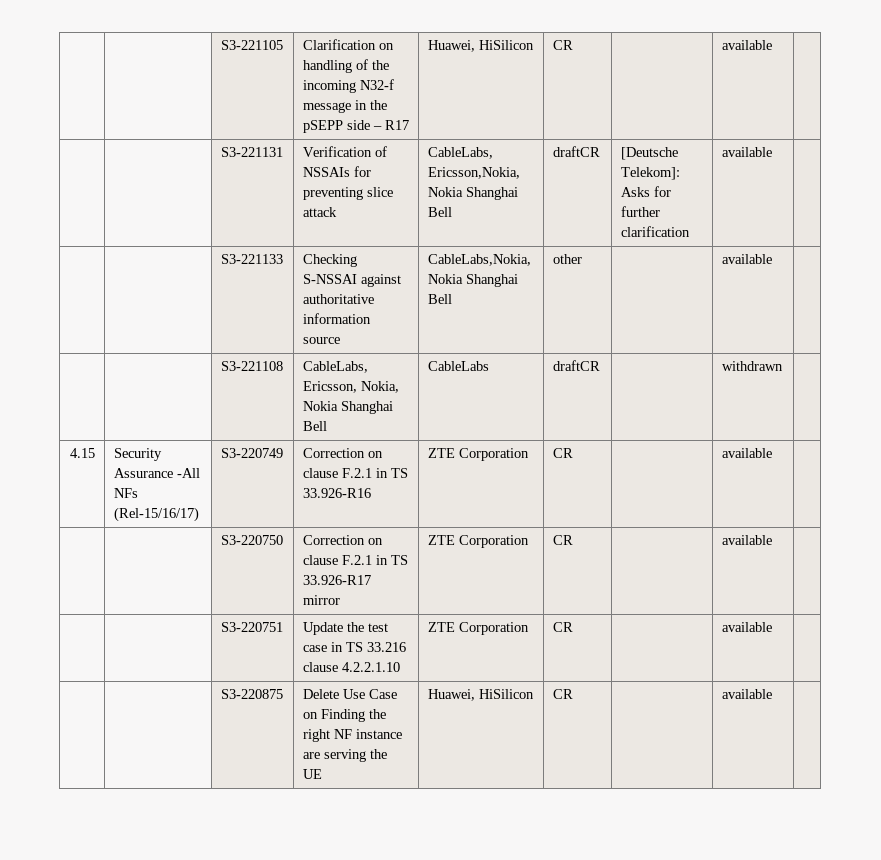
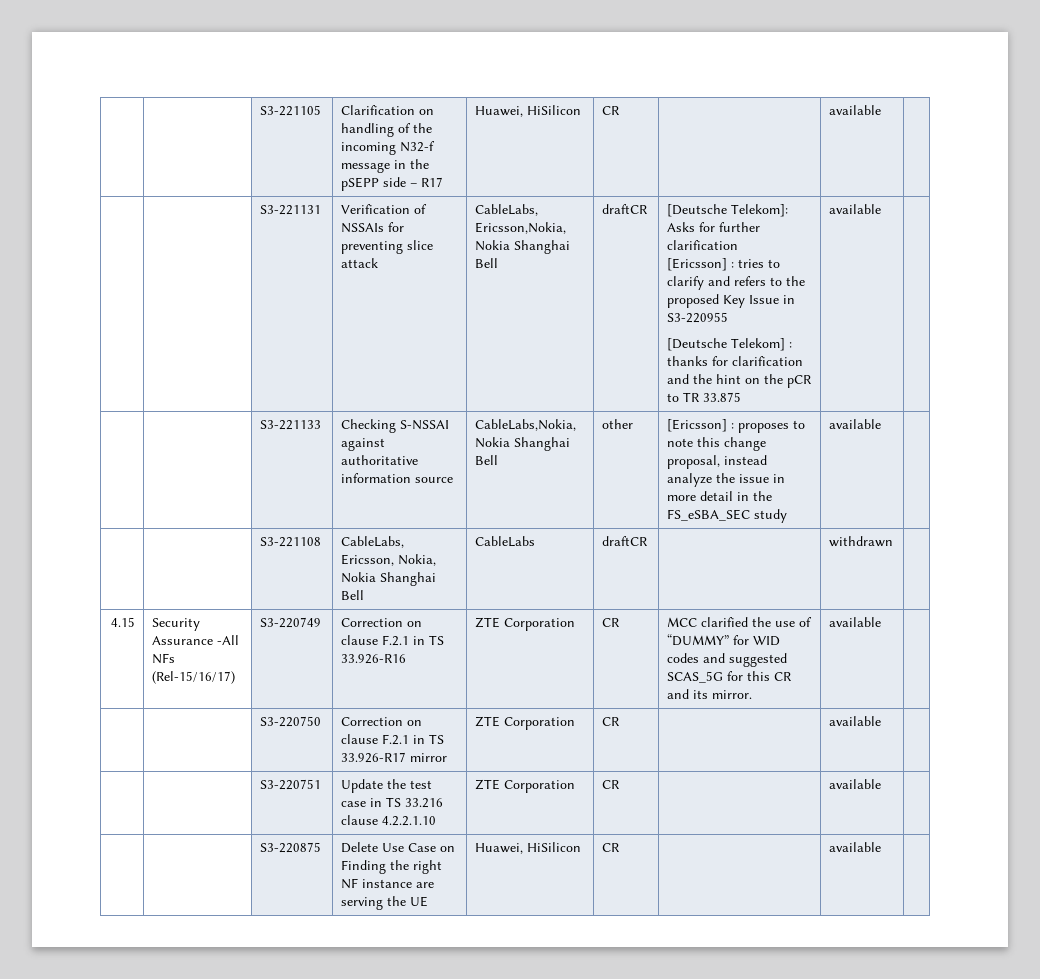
(690, 231) none -> [667,258,781,271] [667,276,806,290] [667,294,796,308] [667,312,729,323] [667,338,793,351] [667,356,804,366] [667,374,813,388] [667,392,742,402] // [Ericsson] : tries to clarify and refers to the proposed Key Issue in S3-220955 // [Deutsche Telekom] : thanks for clarification and the hint on the pCR to TR 33.875
(582, 259) none -> [667,419,806,433] [667,437,767,451] [667,455,768,469] [667,473,786,487] [667,491,773,501] [667,509,788,523] [Ericsson] : proposes to note this change proposal, instead analyze the issue in more detail in the FS_eSBA_SEC study
(573, 453) none -> [667,617,813,627] [667,634,781,646] [667,653,788,667] [667,671,793,683] [667,689,753,699] MCC clarified the use of “DUMMY” for WID codes and suggested SCAS_5G for this CR and its mirror.

